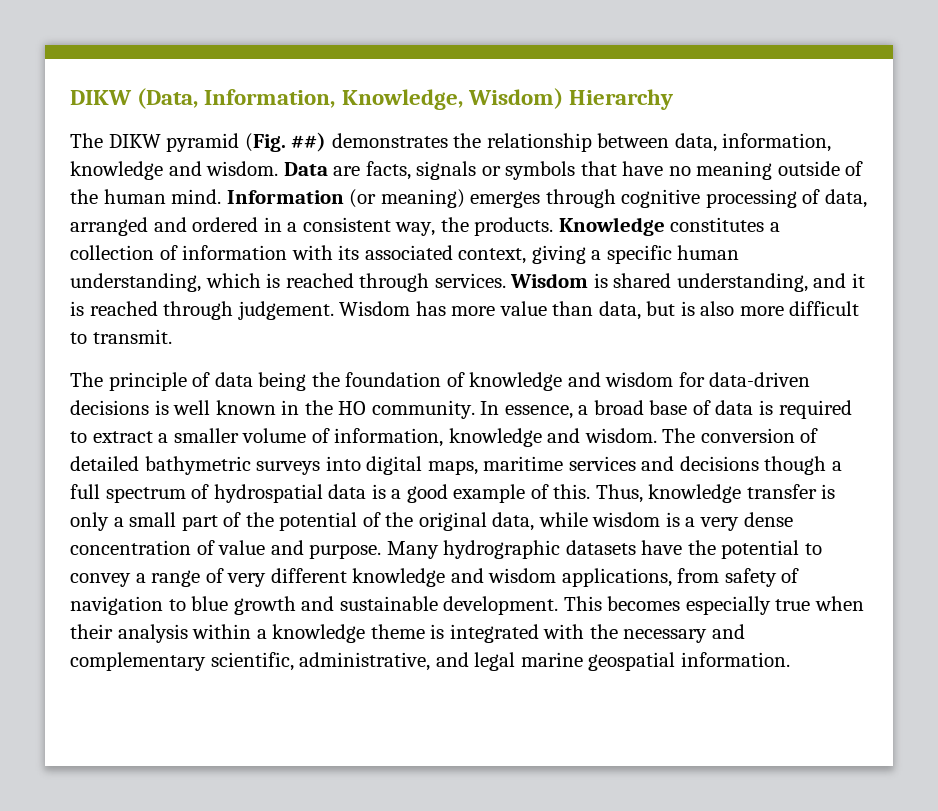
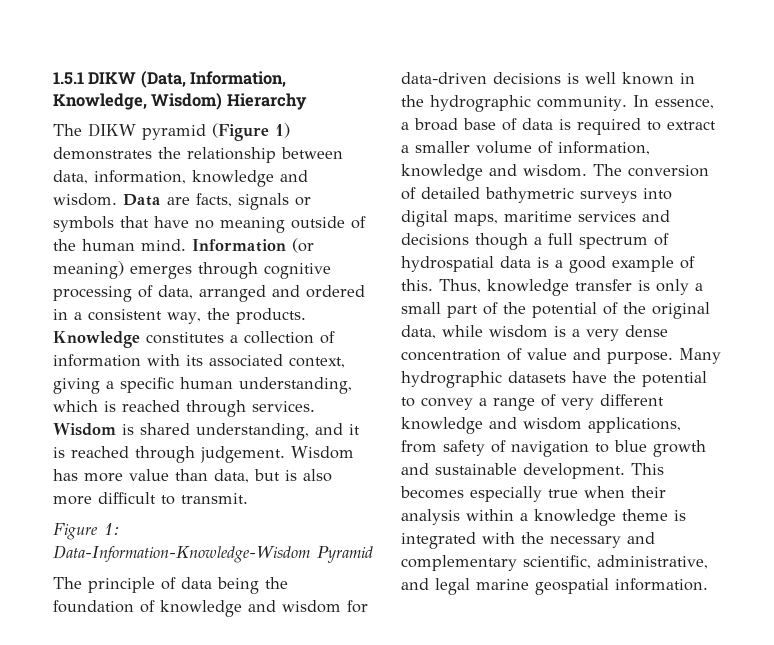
(70, 97) none -> [53,72,84,85] 1.5.1
[244,132,327,152] (Fig. ##) -> [212,123,290,141] (Figure 1)
(172, 336) none -> [53,523,120,540] [53,545,373,563] // Figure 1: Data-Information-Knowledge-Wisdom Pyramid
[338,401,367,415] HO -> [430,95,531,112] hydrographic

